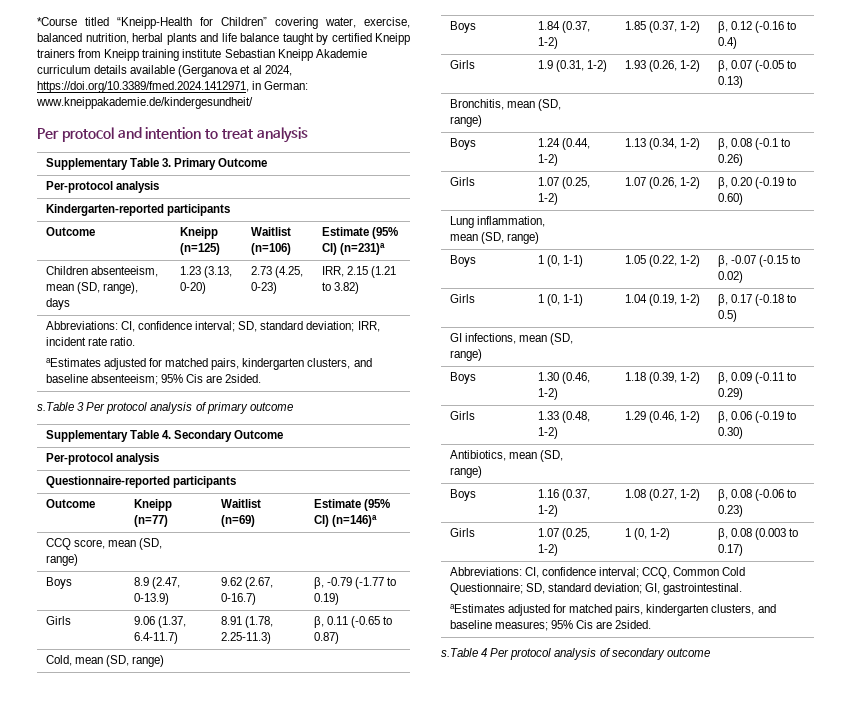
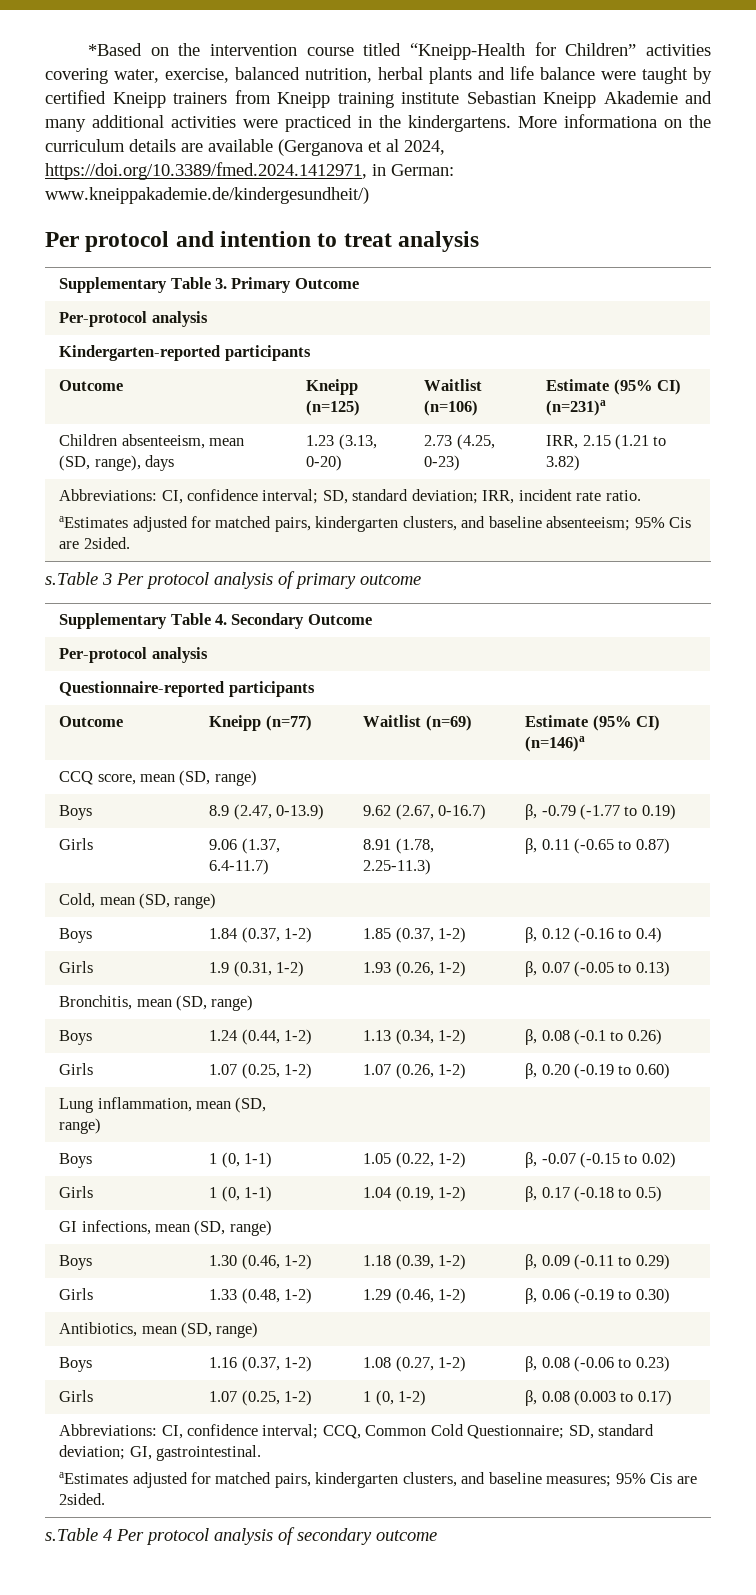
[37,17,77,26] *Course -> [87,43,354,56] *Based on the intervention course
(267, 21) none -> [646,44,711,56] activities
(279, 37) none -> [601,71,636,80] were
(367, 53) none -> [685,91,712,104] [45,114,711,132] and many additional activities were practiced in the kindergartens. More informationa on the
(128, 69) none -> [181,143,203,152] are
[36,97,253,109] www.kneippakademie.de/kindergesundheit/ -> [45,187,369,204] www.kneippakademie.de/kindergesundheit/)

